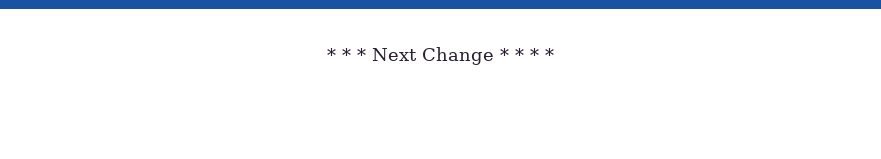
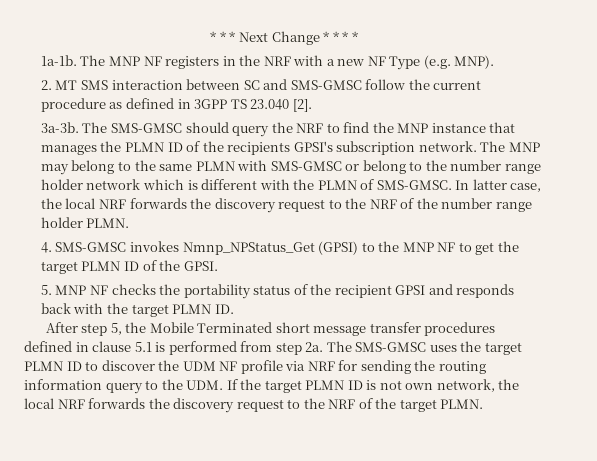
(554, 54) none -> [40,55,495,70] [40,79,482,90] [40,98,312,112] [40,122,516,137] [40,141,540,155] [40,160,541,175] [40,179,542,192] [40,198,532,213] [40,217,130,228] [40,241,519,255] [40,260,218,274] [40,284,515,299] [40,303,234,317] [45,322,496,336] [24,341,522,355] [24,360,486,374] [24,379,520,394] [24,398,484,413] // 1a-1b. The MNP NF registers in the NRF with a new NF Type (e.g. MNP). // 2. MT SMS interaction between SC and SMS-GMSC follow the current procedure as defined in 3GPP TS 23.040 [2]. // 3a-3b. The SMS-GMSC should query the NRF to find the MNP instance that manages the PLMN ID of the recipients GPSI's subscription network. The MNP may belong to the same PLMN with SMS-GMSC or belong to the number range holder network which is different with the PLMN of SMS-GMSC. In latter case, the local NRF forwards the discovery request to the NRF of the number range holder PLMN. // 4. SMS-GMSC invokes Nmnp_NPStatus_Get (GPSI) to the MNP NF to get the target PLMN ID of the GPSI. // 5. MNP NF checks the portability status of the recipient GPSI and responds back with the target PLMN ID. // After step 5, the Mobile Terminated short message transfer procedures defined in clause 5.1 is performed from step 2a. The SMS-GMSC uses the target PLMN ID to discover the UDM NF profile via NRF for sending the routing information query to the UDM. If the target PLMN ID is not own network, the local NRF forwards the discovery request to the NRF of the target PLMN.

